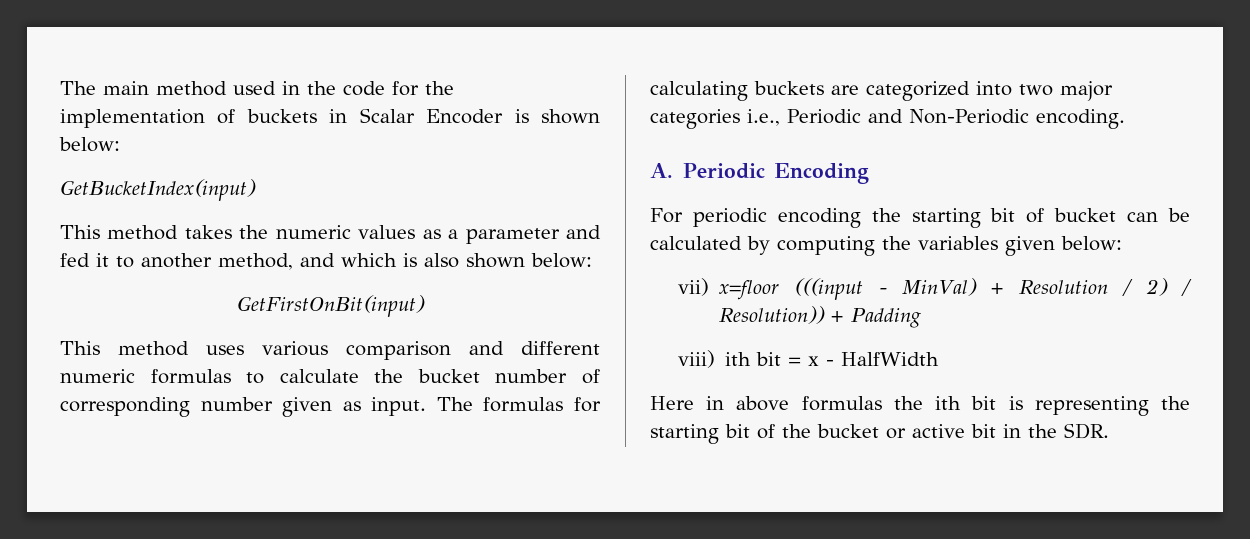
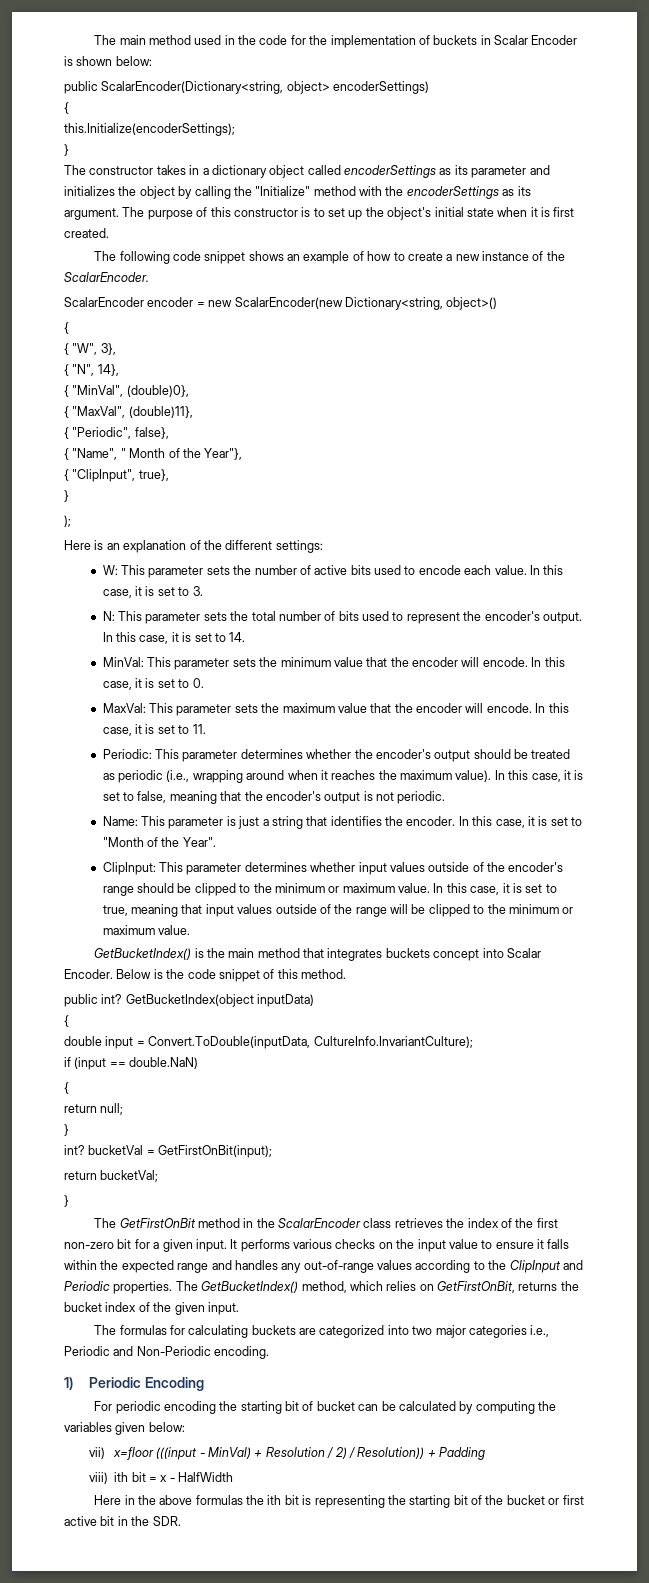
[60,179,256,201] [60,225,602,244] [60,253,592,270] [236,295,425,317] [60,341,600,360] [60,369,600,384] [60,397,427,417] GetBucketIndex(input) // This method takes the numeric values as a parameter and fed it to another method, and which is also shown below: // GetFirstOnBit(input) // This method uses various comparison and different numeric formulas to calculate the bucket number of corresponding number given as input. -> [64,81,430,94] [64,102,69,114] [64,123,235,136] [64,144,69,156] [64,165,550,178] [64,186,531,199] [64,207,575,220] [64,228,109,238] [94,251,565,264] [64,272,149,282] [64,297,498,310] [64,322,69,334] [64,343,116,355] [64,364,119,376] [64,385,189,397] [64,406,193,418] [64,427,169,439] [64,448,243,460] [64,469,169,482] [64,490,69,502] [64,515,71,527] [64,540,323,553] [102,565,564,578] [102,586,203,598] [102,611,582,624] [102,632,246,644] [102,657,565,670] [102,678,204,690] [102,703,569,716] [102,724,206,736] [102,749,571,762] [102,770,584,783] [102,791,446,804] [102,816,583,829] [102,837,216,847] [102,862,564,875] [102,883,557,896] [102,904,574,917] [102,925,191,935] [94,948,541,961] [64,969,346,982] [64,994,315,1007] [64,1015,69,1027] [64,1036,473,1049] [64,1057,199,1070] [64,1082,69,1094] [64,1103,124,1115] [64,1124,69,1136] [64,1145,273,1158] [64,1170,159,1182] [64,1195,69,1207] [94,1218,558,1228] [64,1239,570,1252] [64,1260,583,1273] [64,1281,579,1294] [64,1302,239,1315] public ScalarEncoder(Dictionary<string, object> encoderSettings) // { // this.Initialize(encoderSettings); // } // The constructor takes in a dictionary object called encoderSettings as its parameter and initializes the object by calling the "Initialize" method with the encoderSettings as its argument. The purpose of this constructor is to set up the object's initial state when it is first created. // The following code snippet shows an example of how to create a new instance of the ScalarEncoder. // ScalarEncoder encoder = new ScalarEncoder(new Dictionary<string, object>() // { // { "W", 3}, // { "N", 14}, // { "MinVal", (double)0}, // { "MaxVal", (double)11}, // { "Periodic", false}, // { "Name", " Month of the Year"}, // { "ClipInput", true}, // } // ); // Here is an explanation of the different settings: // W: This parameter sets the number of active bits used to encode each value. In this case, it is set to 3. // N: This parameter sets the total number of bits used to represent the encoder's output. In this case, it is set to 14. // MinVal: This parameter sets the minimum value that the encoder will encode. In this case, it is set to 0. // MaxVal: This parameter sets the maximum value that the encoder will encode. In this case, it is set to 11. // Periodic: This parameter determines whether the encoder's output should be treated as periodic (i.e., wrapping around when it reaches the maximum value). In this case, it is set to false, meaning that the encoder's output is not periodic. // Name: This parameter is just a string that identifies the encoder. In this case, it is set to "Month of the Year". // ClipInput: This parameter determines whether input values outside of the encoder's range should be clipped to the minimum or maximum value. In this case, it is set to true, meaning that input values outside of the range will be clipped to the minimum or maximum value. // GetBucketIndex() is the main method that integrates buckets concept into Scalar Encoder. Below is the code snippet of this method. // public int? GetBucketIndex(object inputData) // { // double input = Convert.ToDouble(inputData, CultureInfo.InvariantCulture); // if (input == double.NaN) // { // return null; // } // int? bucketVal = GetFirstOnBit(input); // return bucketVal; // } // The GetFirstOnBit method in the ScalarEncoder class retrieves the index of the first non-zero bit for a given input. It performs various checks on the input value to ensure it falls within the expected range and handles any out-of-range values according to the ClipInput and Periodic properties. The GetBucketIndex() method, which relies on GetFirstOnBit, returns the bucket index of the given input. //
[650,163,673,178] A. -> [64,1377,73,1390] 1)
(725, 403) none -> [137,1495,156,1505] the
(906, 433) none -> [562,1495,584,1505] first

